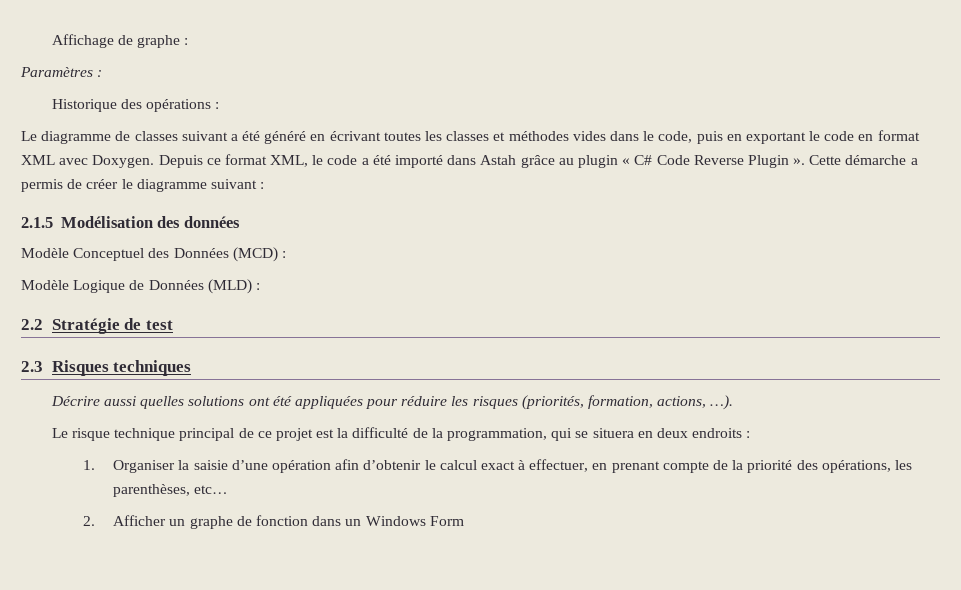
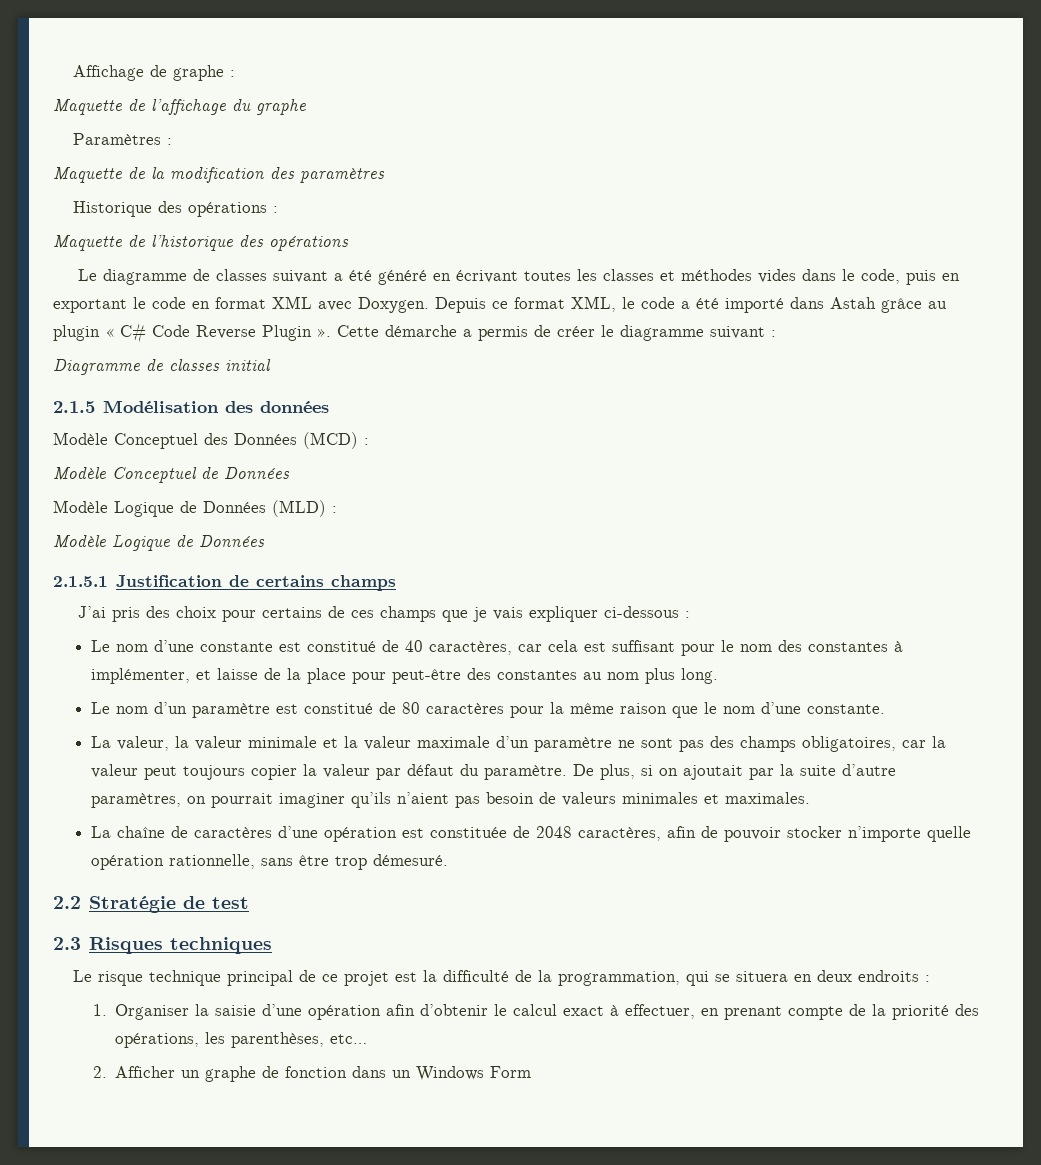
[20,67,103,77] Paramètres : -> [53,99,306,115] [73,133,173,145] [53,167,385,183] Maquette de l’affichage du graphe // Paramètres : // Maquette de la modification des paramètres
(220, 105) none -> [53,235,349,251] // Maquette de l’historique des opérations
(265, 185) none -> [53,359,271,375] // Diagramme de classes initial
(286, 254) none -> [53,467,290,483] // Modèle Conceptuel de Données
(260, 286) none -> [53,535,265,551] [53,575,397,591] [78,606,691,622] [91,640,904,656] [91,668,719,684] [91,702,886,718] [91,736,947,752] [91,764,897,780] [91,792,811,808] [91,826,972,842] [91,854,449,870] // Modèle Logique de Données // 2.1.5.1 Justification de certains champs // J’ai pris des choix pour certains de ces champs que je vais expliquer ci-dessous : // Le nom d’une constante est constitué de 40 caractères, car cela est suffisant pour le nom des constantes à implémenter, et laisse de la place pour peut-être des constantes au nom plus long. // Le nom d’un paramètre est constitué de 80 caractères pour la même raison que le nom d’une constante. // La valeur, la valeur minimale et la valeur maximale d’un paramètre ne sont pas des champs obligatoires, car la valeur peut toujours copier la valeur par défaut du paramètre. De plus, si on ajoutait par la suite d’autre paramètres, on pourrait imaginer qu’ils n’aient pas besoin de valeurs minimales et maximales. // La chaîne de caractères d’une opération est constituée de 2048 caractères, afin de pouvoir stocker n’importe quelle opération rationnelle, sans être trop démesuré.
[50,395,734,410] // Décrire aussi quelles solutions ont été appliquées pour réduire les risques (priorités, formation, actions, …). -> (273, 945) none

